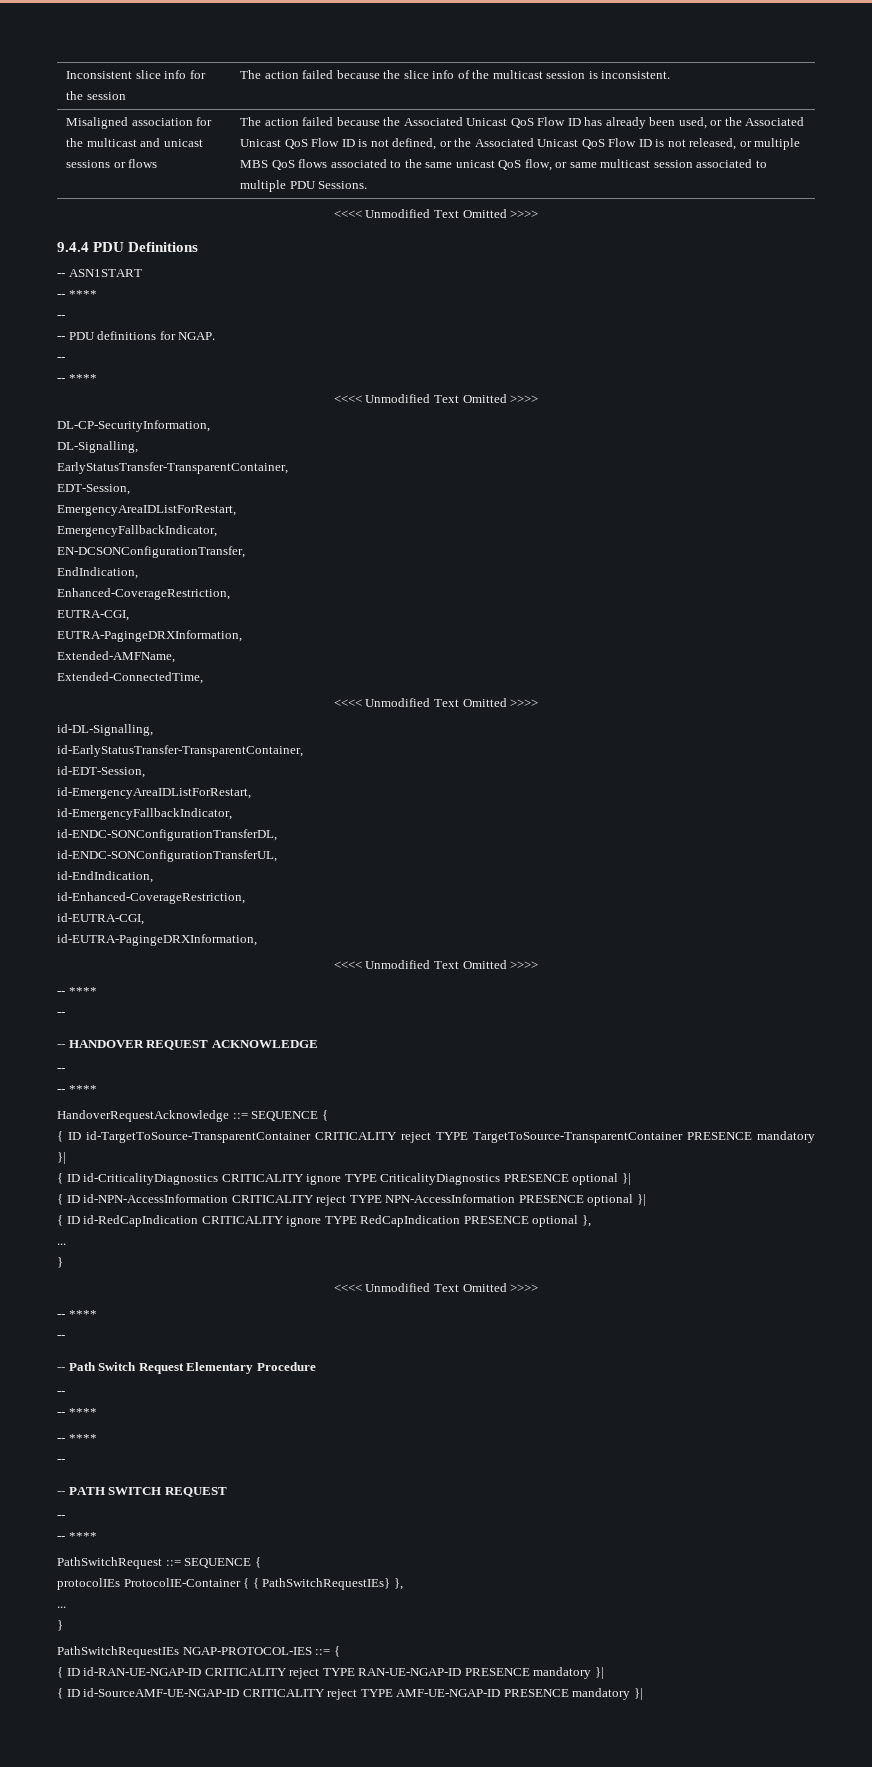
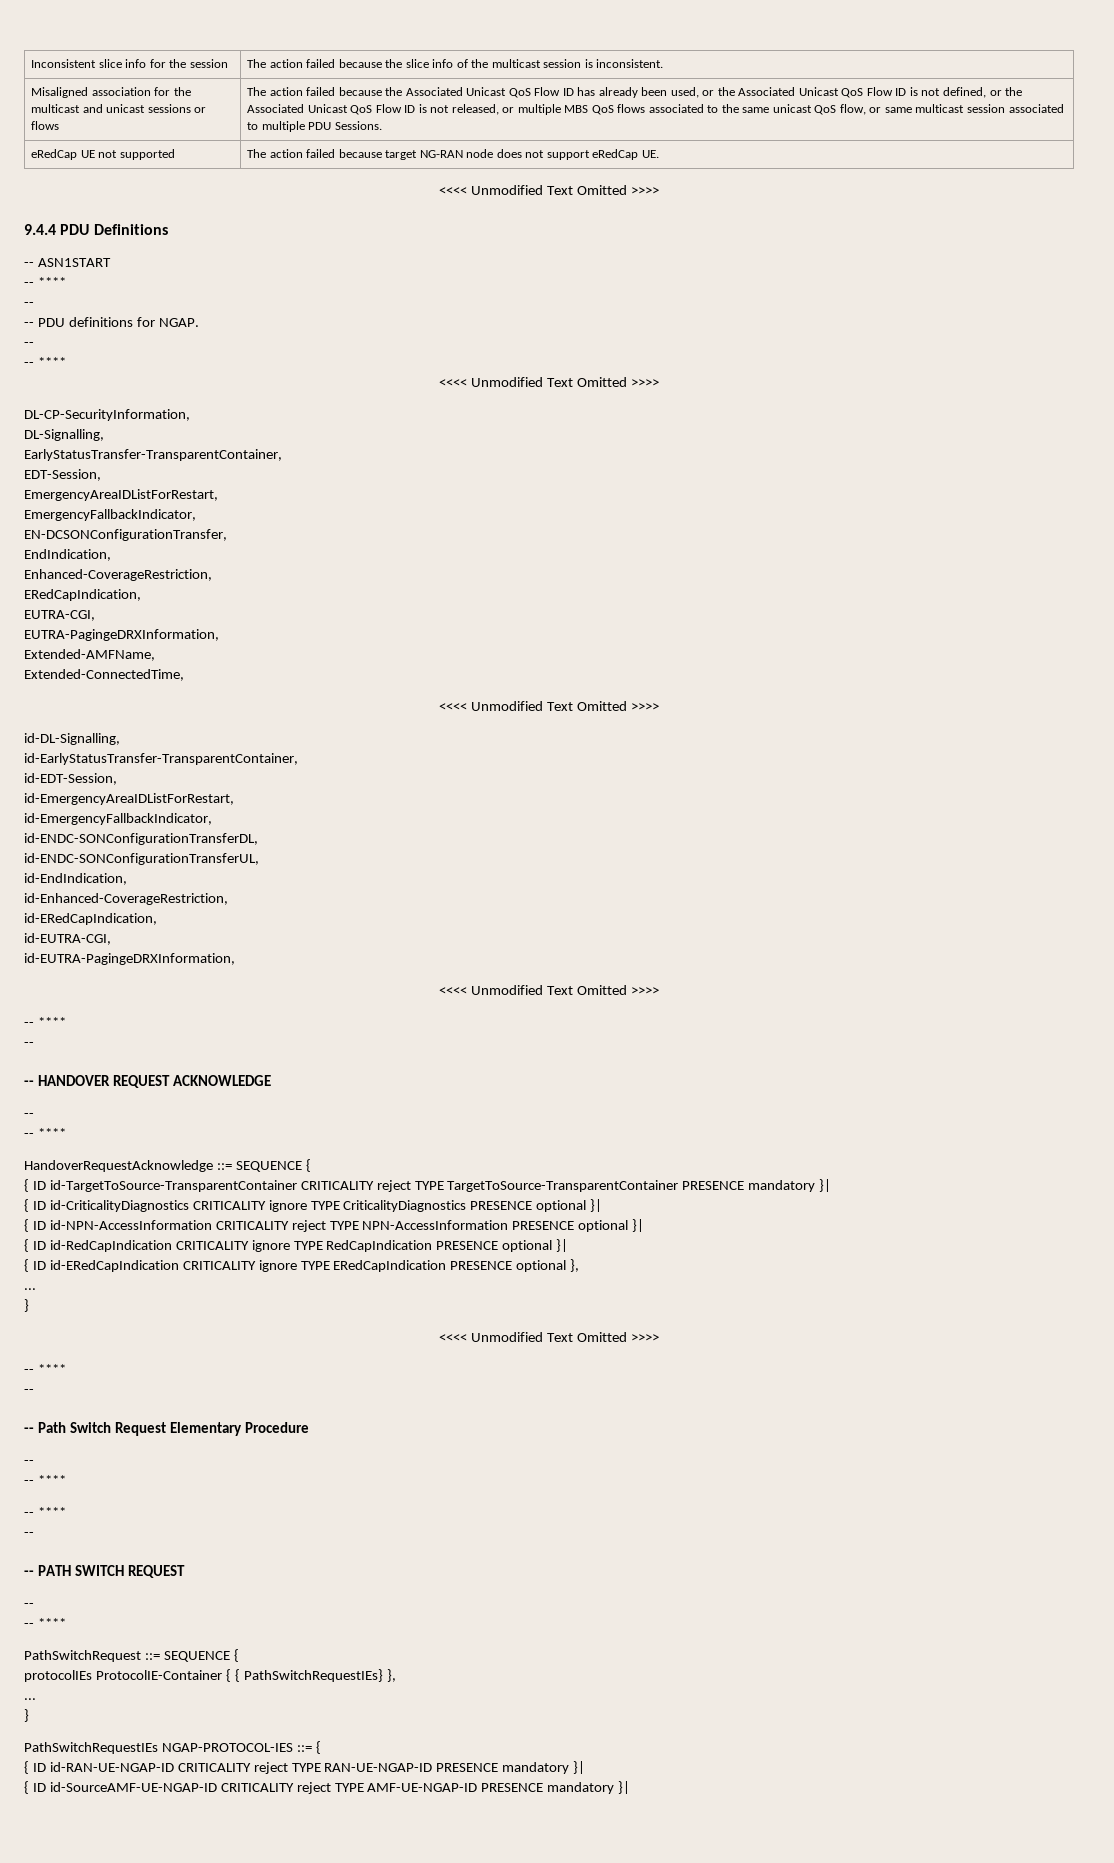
(368, 185) none -> [31,149,175,160] [247,149,659,160] // eRedCap UE not supported | The action failed because target NG-RAN node does not support eRedCap UE.
(230, 594) none -> [24,589,141,601] // ERedCapIndication,
(245, 898) none -> [24,913,157,925] // id-ERedCapIndication,
(579, 1221) none -> [556,1239,569,1252] [24,1259,567,1272] }| // { ID id-ERedCapIndication CRITICALITY ignore TYPE ERedCapIndication PRESENCE optional

